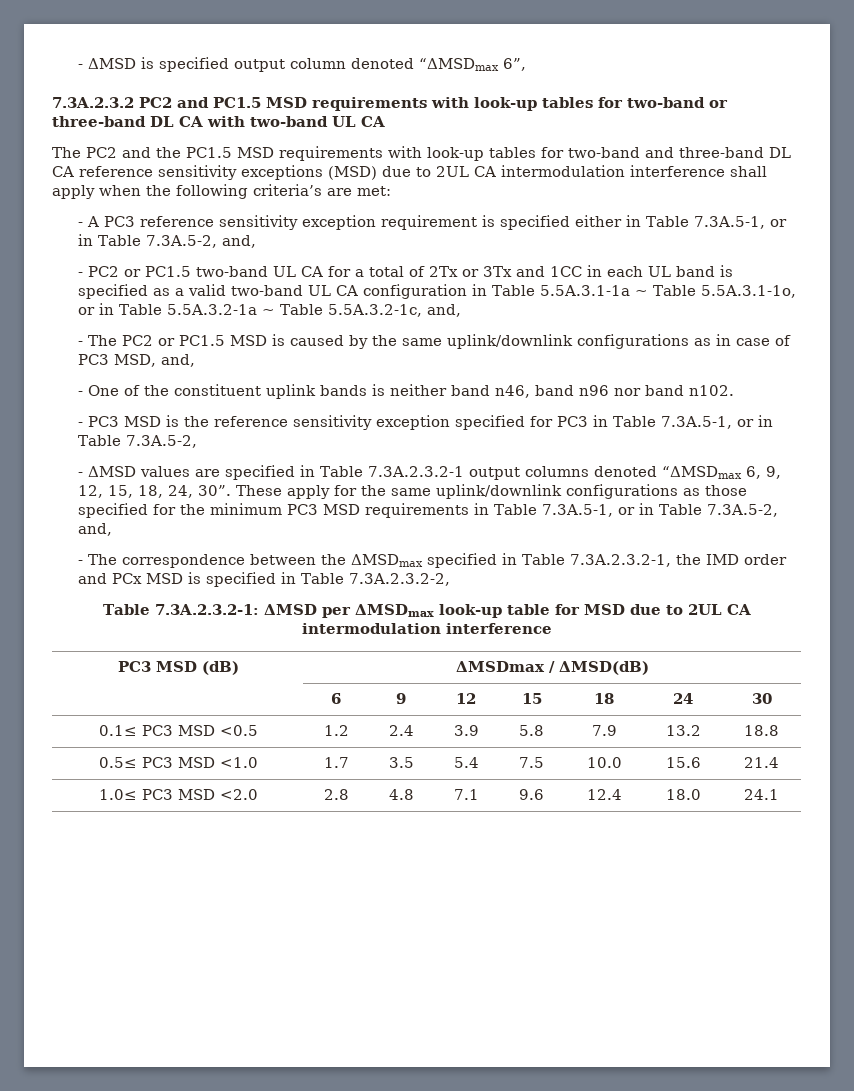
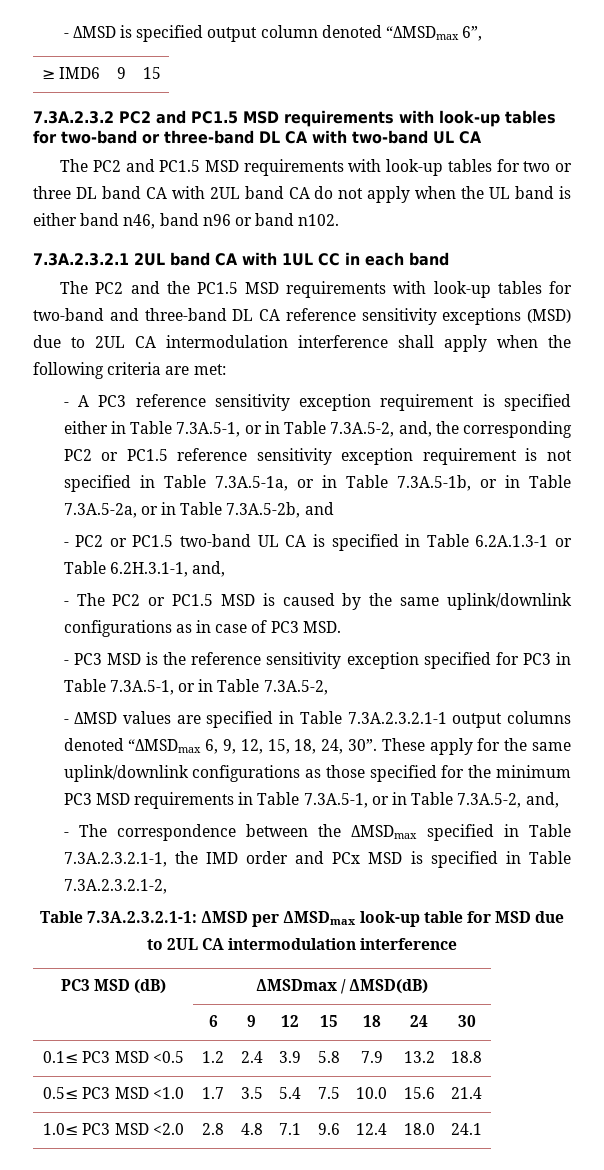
(526, 64) none -> [41,67,101,79] [117,67,126,79] [142,67,161,79] // ≥ IMD6 | 9 | 15
(385, 121) none -> [60,159,572,176] [33,186,571,203] [33,213,340,229] [33,252,449,266] // The PC2 and PC1.5 MSD requirements with look-up tables for two or three DL band CA with 2UL band CA do not apply when the UL band is either band n46, band n96 or band n102. // 7.3A.2.3.2.1 2UL band CA with 1UL CC in each band
[253,184,322,196] criteria’s -> [107,362,162,375] criteria
(256, 241) none -> [435,421,572,438] [63,448,572,465] [63,475,571,492] [63,502,334,518] the corresponding PC2 or PC1.5 reference sensitivity exception requirement is not specified in Table 7.3A.5-1a, or in Table 7.3A.5-1b, or in Table 7.3A.5-2a, or in Table 7.3A.5-2b, and
[327,265,733,277] [77,284,796,299] [77,303,422,317] for a total of 2Tx or 3Tx and 1CC in each UL band is specified as a valid two-band UL CA configuration in Table 5.5A.3.1-1a ~ Table 5.5A.3.1-1o, or in Table 5.5A.3.2-1a ~ Table 5.5A.3.2-1c, -> [312,534,572,551] [63,561,188,577] is specified in Table 6.2A.1.3-1 or Table 6.2H.3.1-1,
[113,354,195,367] [77,384,734,399] MSD, and, // - One of the constituent uplink bands is neither band n46, band n96 nor band n102. -> [302,621,341,633] MSD.
[367,466,464,477] 7.3A.2.3.2-1 -> [347,712,447,724] 7.3A.2.3.2.1-1
[569,554,671,567] 7.3A.2.3.2-1, -> [63,852,167,867] 7.3A.2.3.2.1-1,
[348,573,450,586] [103,604,259,615] 7.3A.2.3.2-2, // Table 7.3A.2.3.2-1: -> [63,879,167,894] [39,911,197,923] 7.3A.2.3.2.1-2, // Table 7.3A.2.3.2.1-1:

